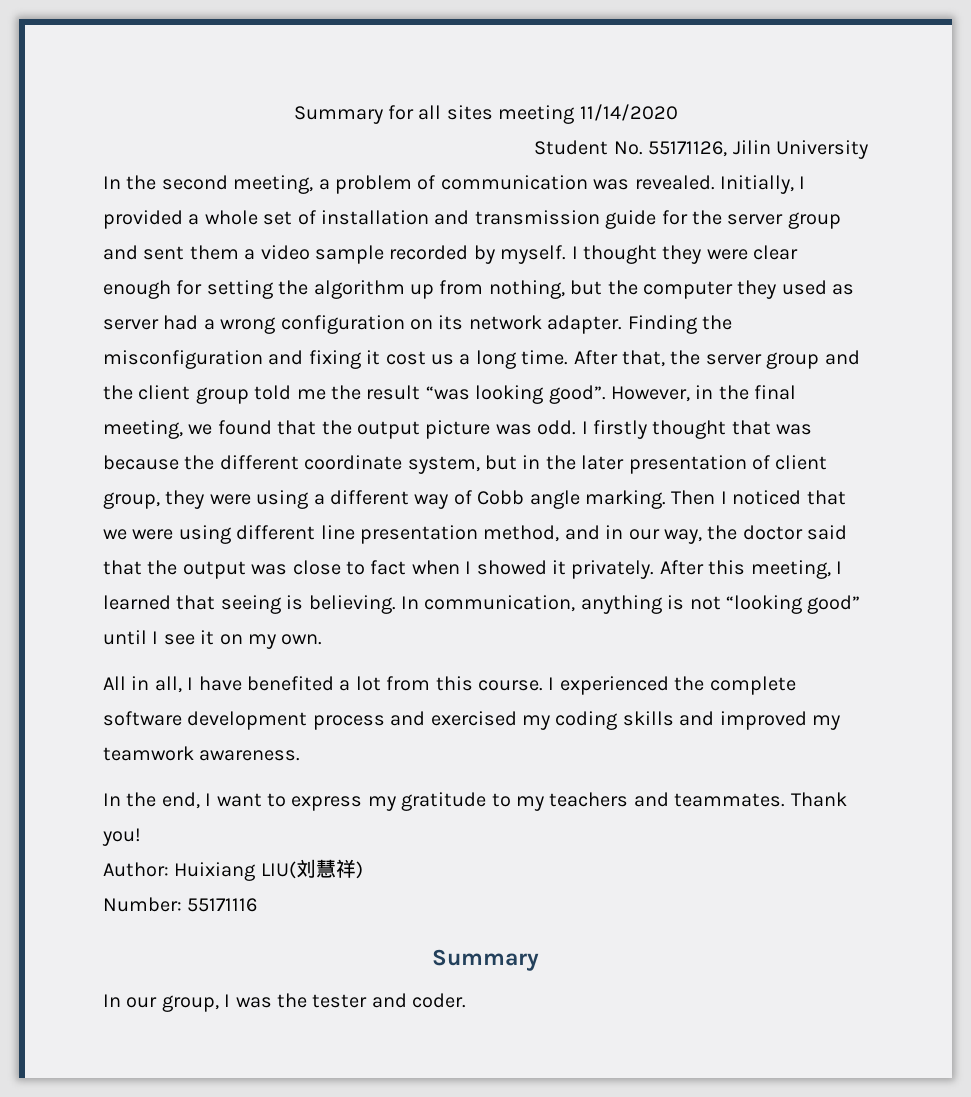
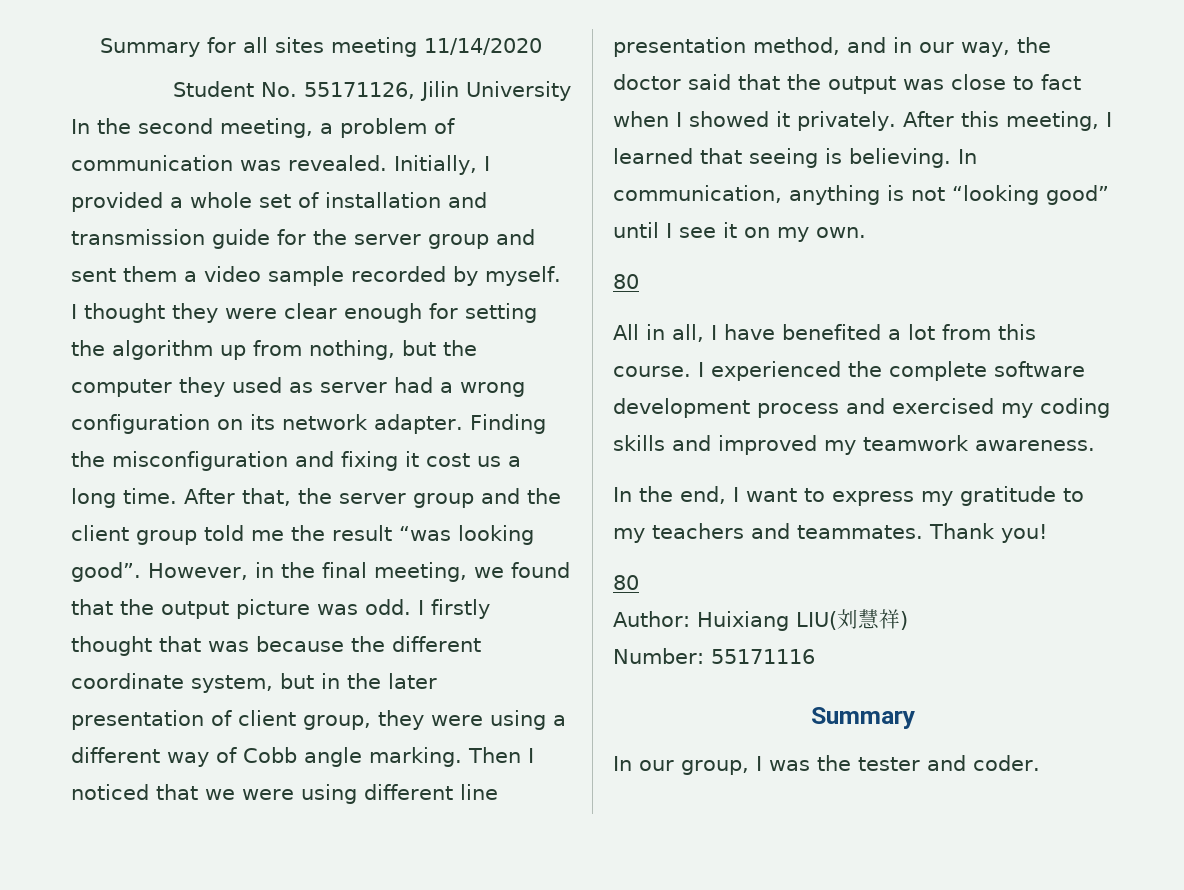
(323, 639) none -> [613,274,639,289] // 80
(141, 837) none -> [613,575,639,590] // 80

